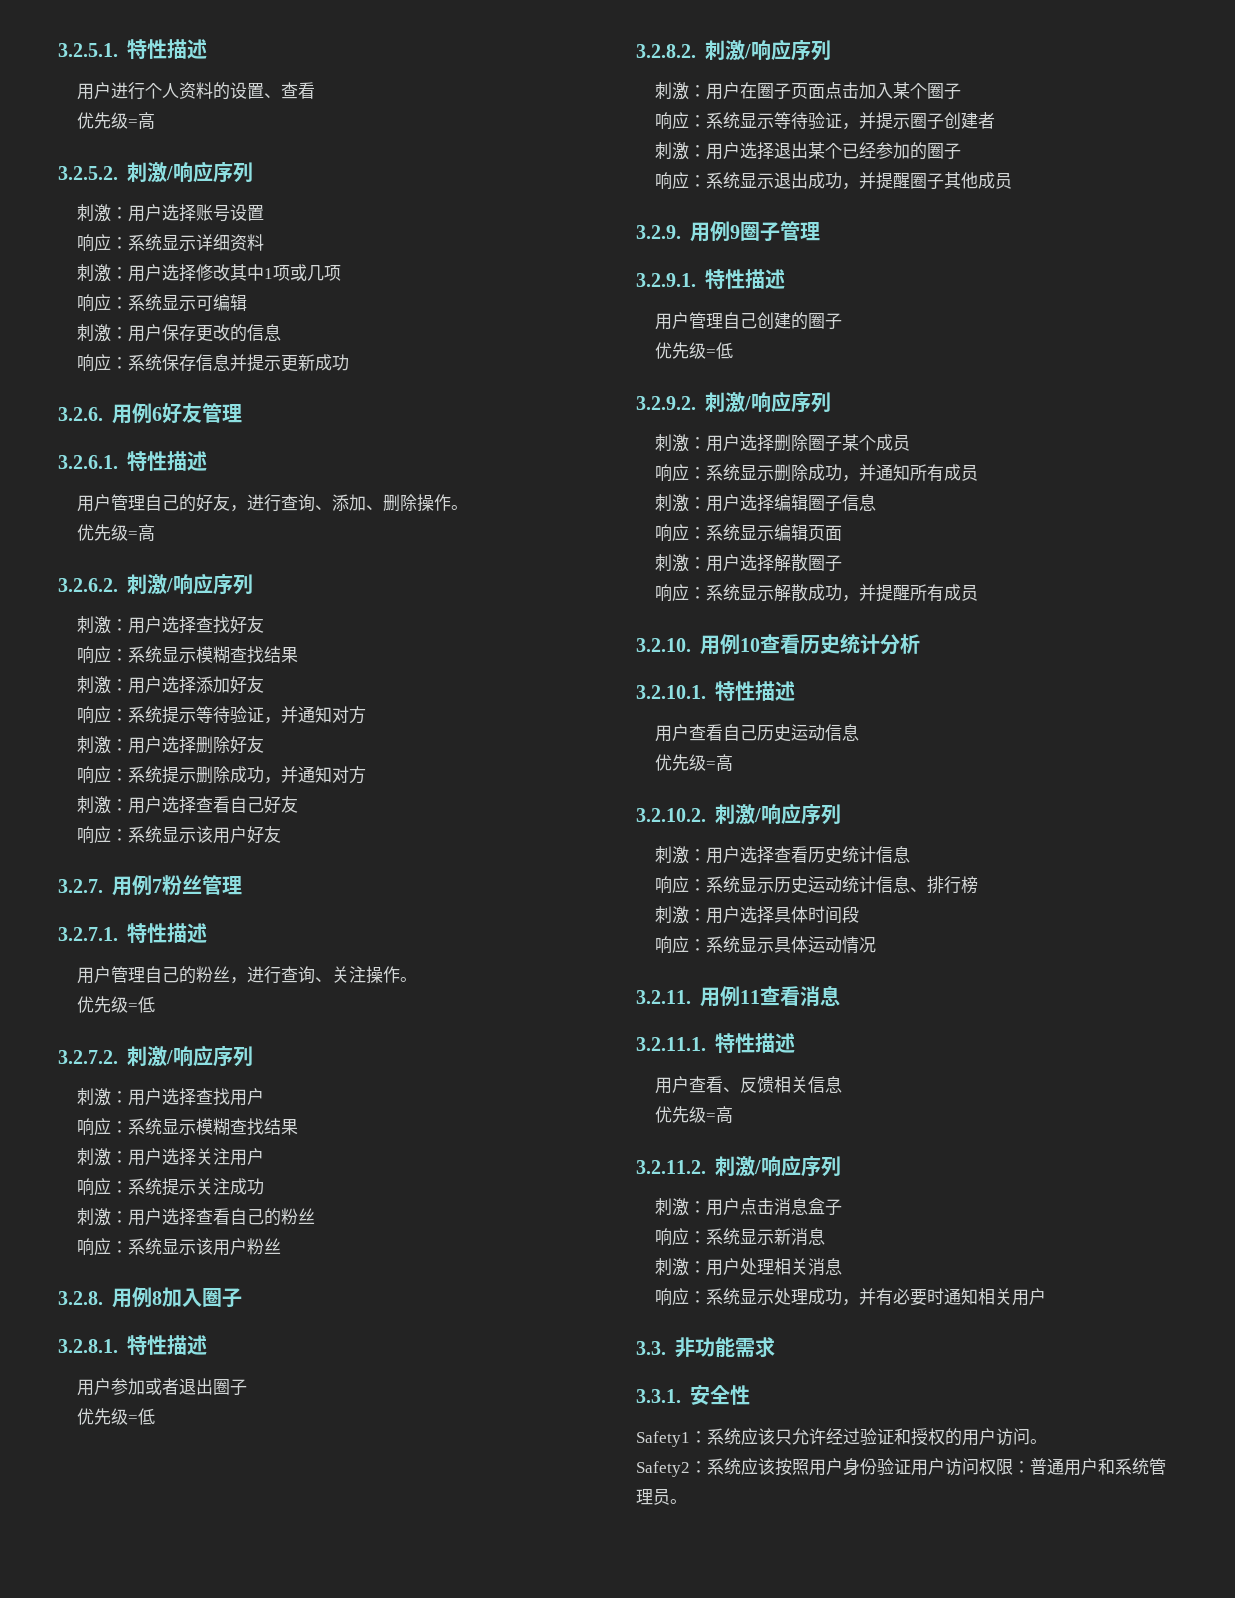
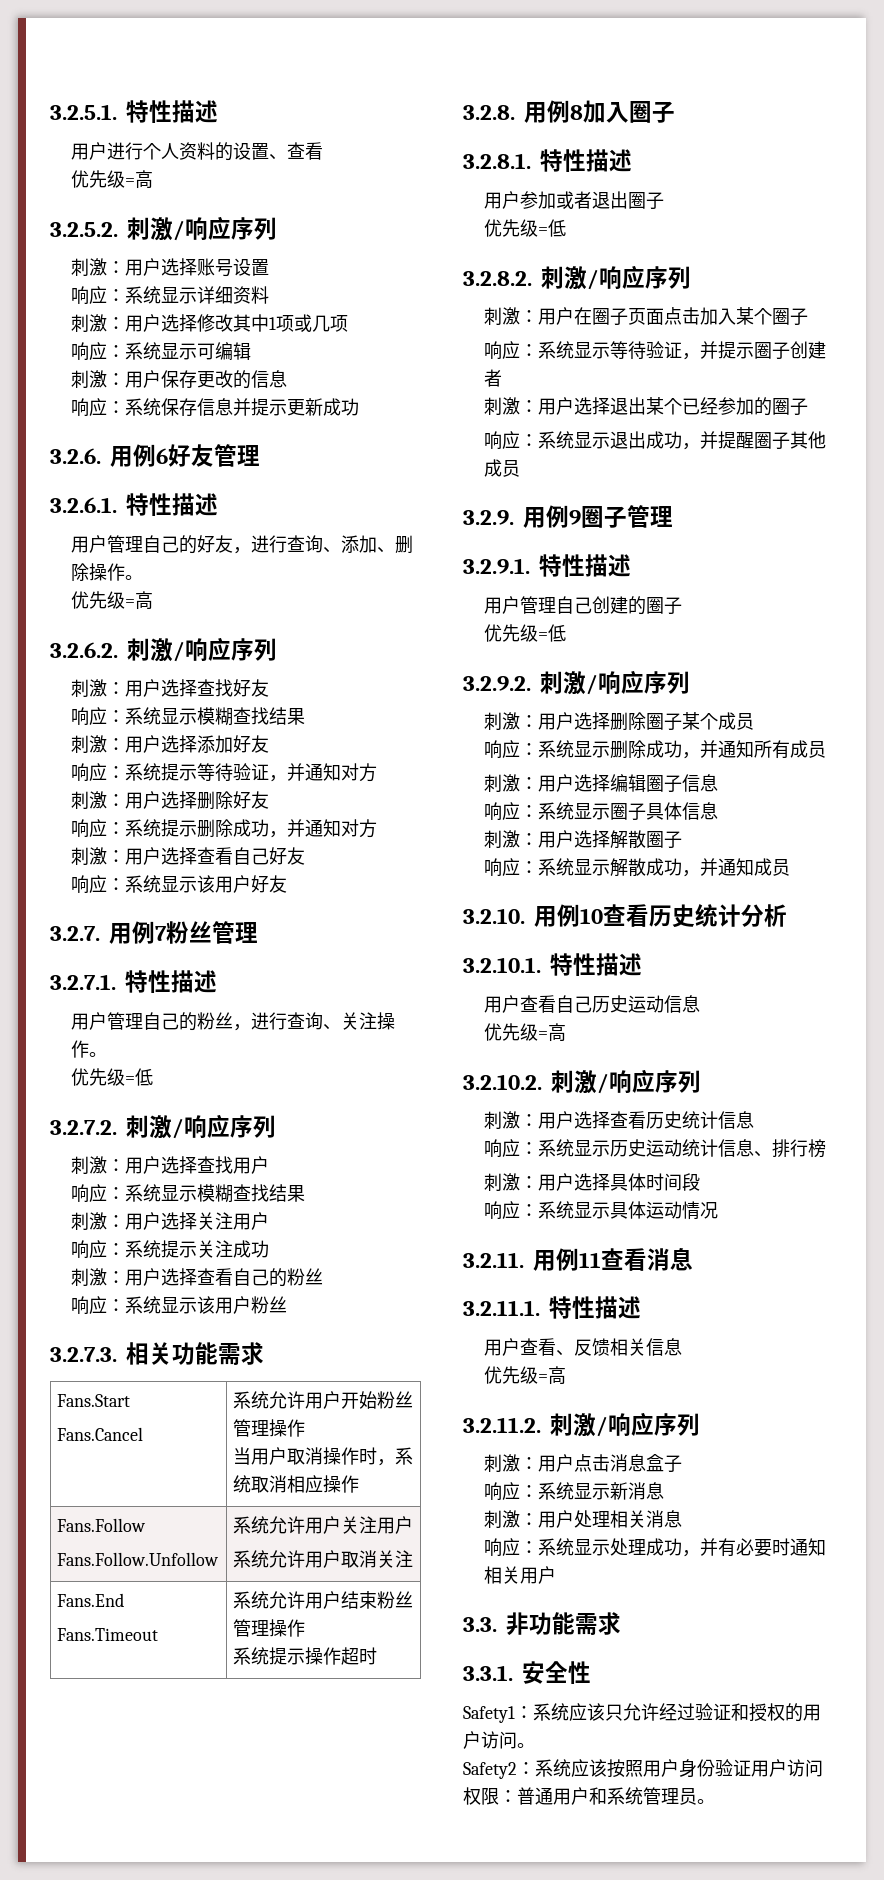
(282, 1246) none -> [50,1342,264,1365] [57,1394,131,1407] [57,1427,144,1441] [233,1391,414,1409] [233,1419,306,1437] [233,1447,414,1466] [233,1475,360,1493] [57,1518,147,1532] [57,1552,220,1566] [233,1516,414,1534] [233,1550,414,1568] [57,1593,125,1607] [57,1628,159,1641] [233,1591,414,1609] [233,1619,306,1637] [233,1647,378,1665] // 3.2.7.3.相关功能需求 // Fans.Start // Fans.Cancel | 系统允许用户开始粉丝管理操作 // 当用户取消操作时，系统取消相应操作 // Fans.Follow // Fans.Follow.Unfollow | 系统允许用户关注用户 // 系统允许用户取消关注 // Fans.End // Fans.Timeout | 系统允许用户结束粉丝管理操作 // 系统提示操作超时
[774,524,843,541] 编辑页面 -> [609,802,718,821] 圈子具体信息
[876,584,945,602] 提醒所有 -> [717,858,754,876] 通知

